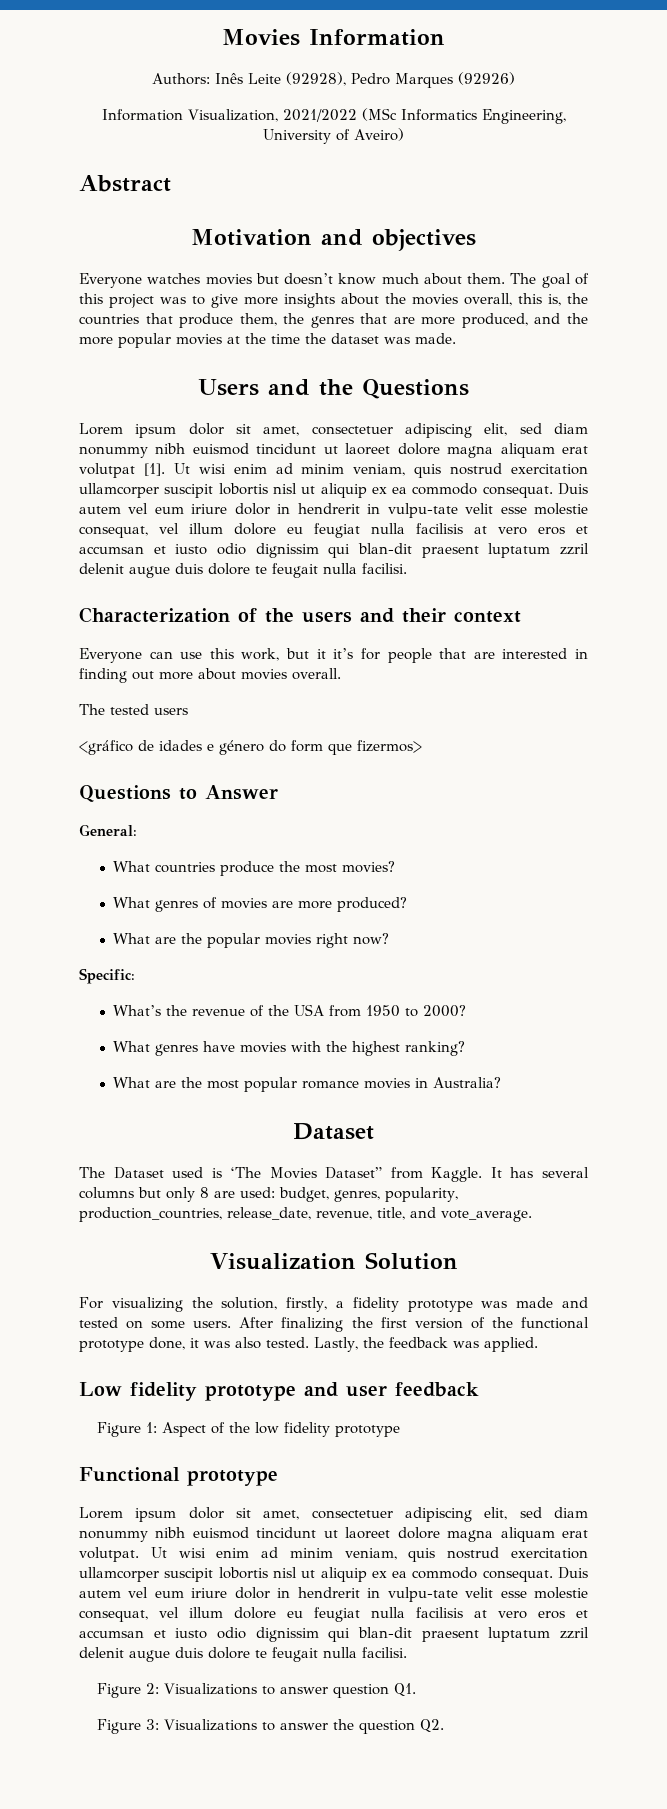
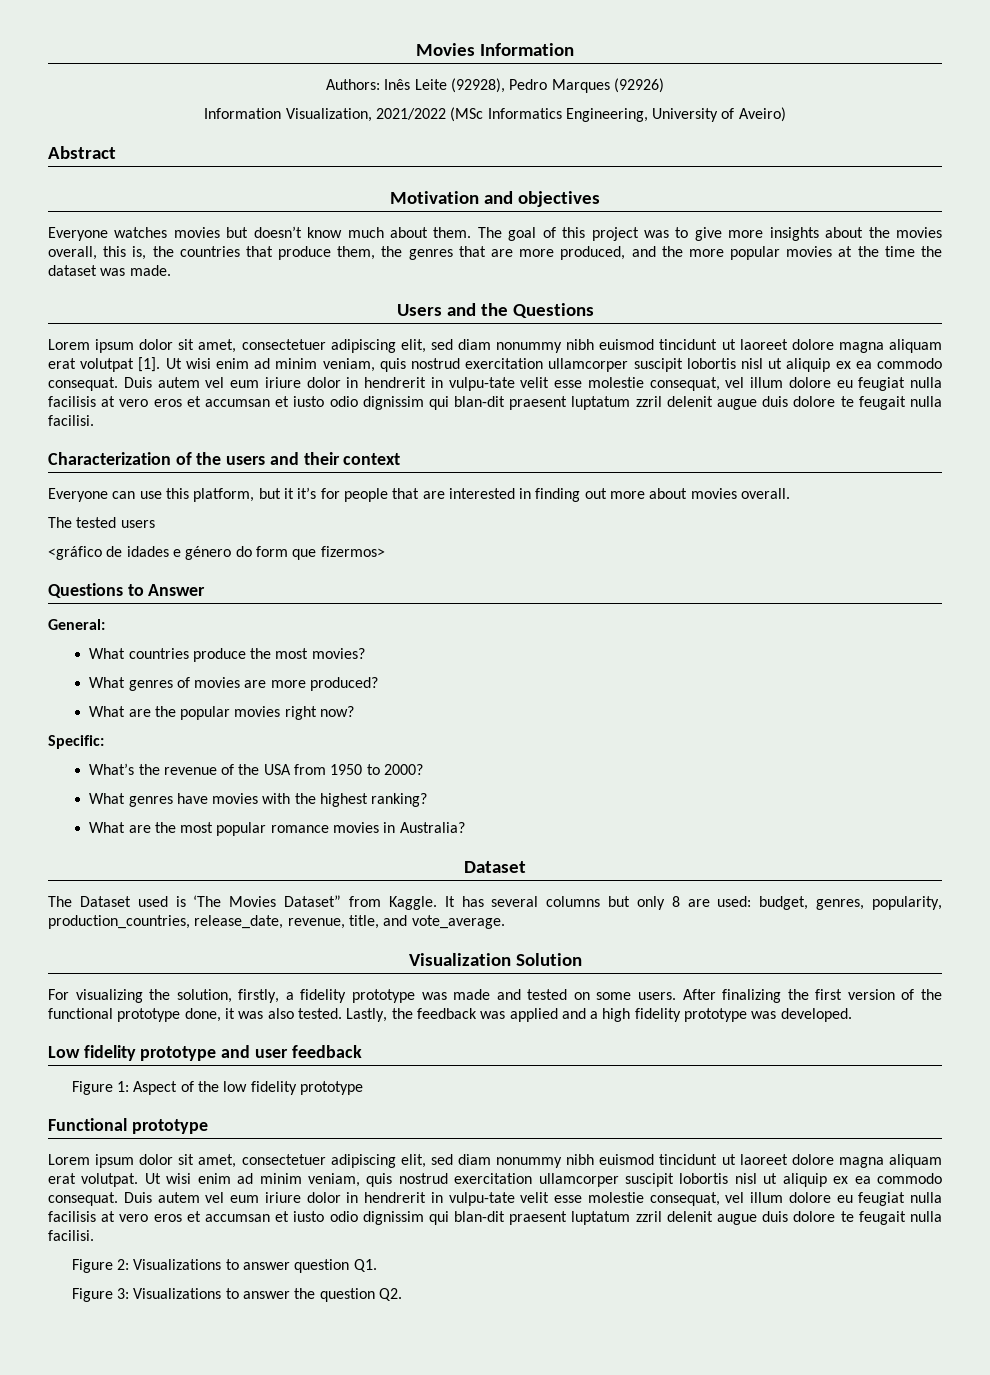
[241,648,280,661] work, -> [193,488,255,502] platform,
[483,1337,538,1352] applied. -> [509,1008,852,1022] applied and a high fidelity prototype was developed.

